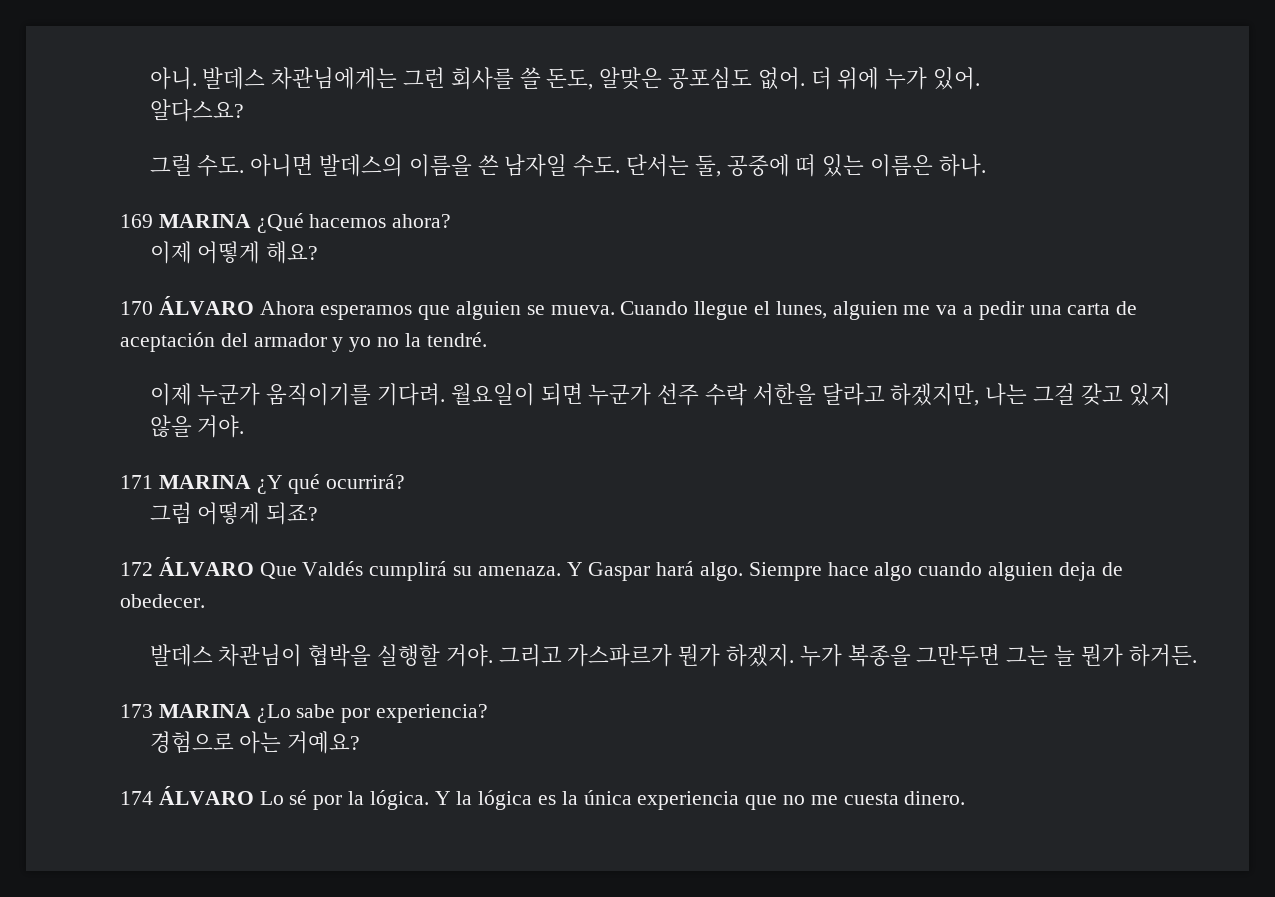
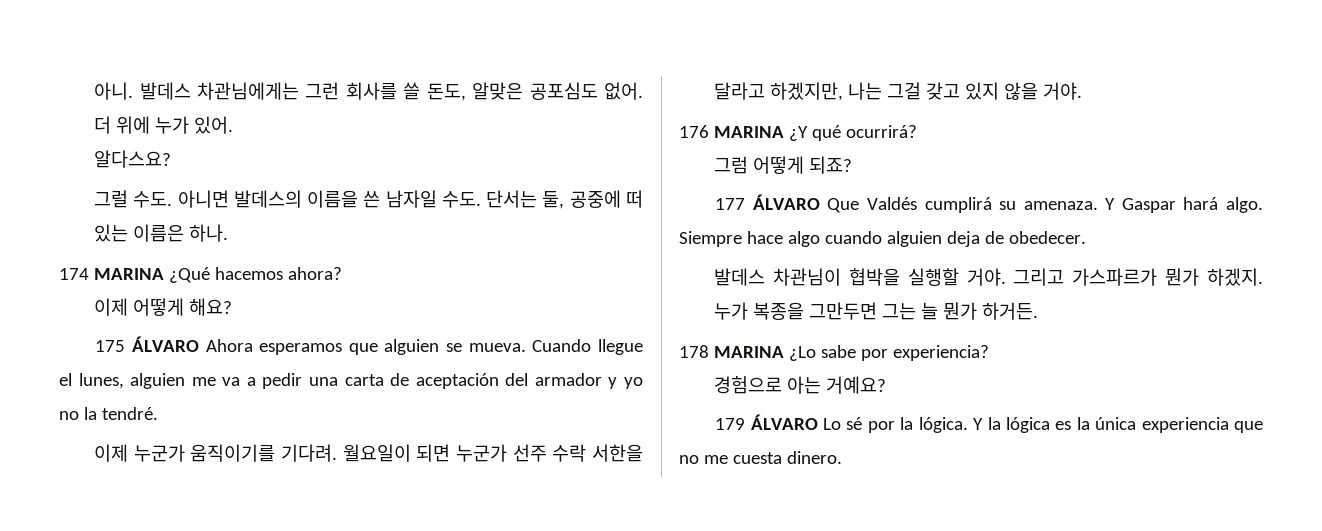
[120,214,153,228] 169 -> [59,268,89,280] 174
[120,301,153,315] 170 -> [95,340,126,352] 175
[120,475,153,489] 171 -> [679,125,709,138] 176
[120,562,153,576] 172 -> [715,198,746,210] 177
[120,704,153,718] 173 -> [679,345,709,358] 178
[120,791,153,805] 174 -> [715,418,746,430] 179

